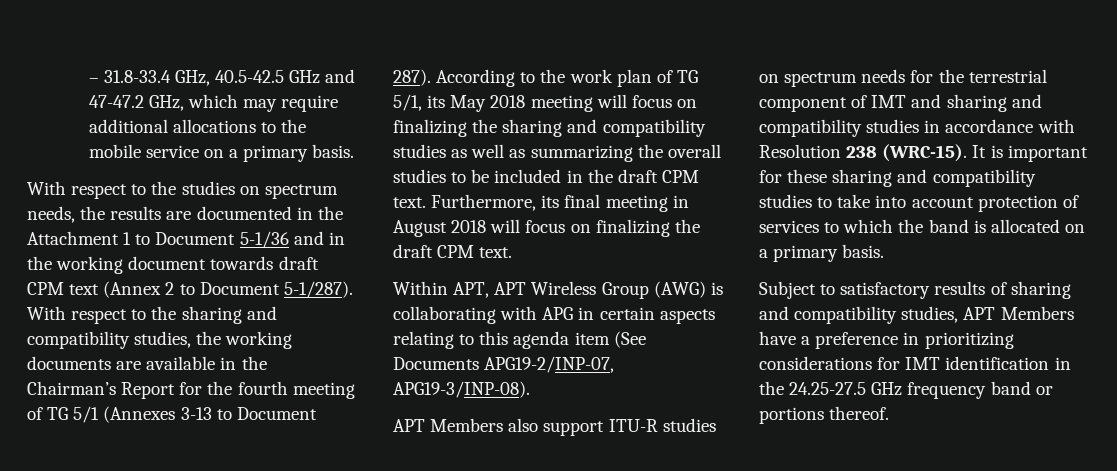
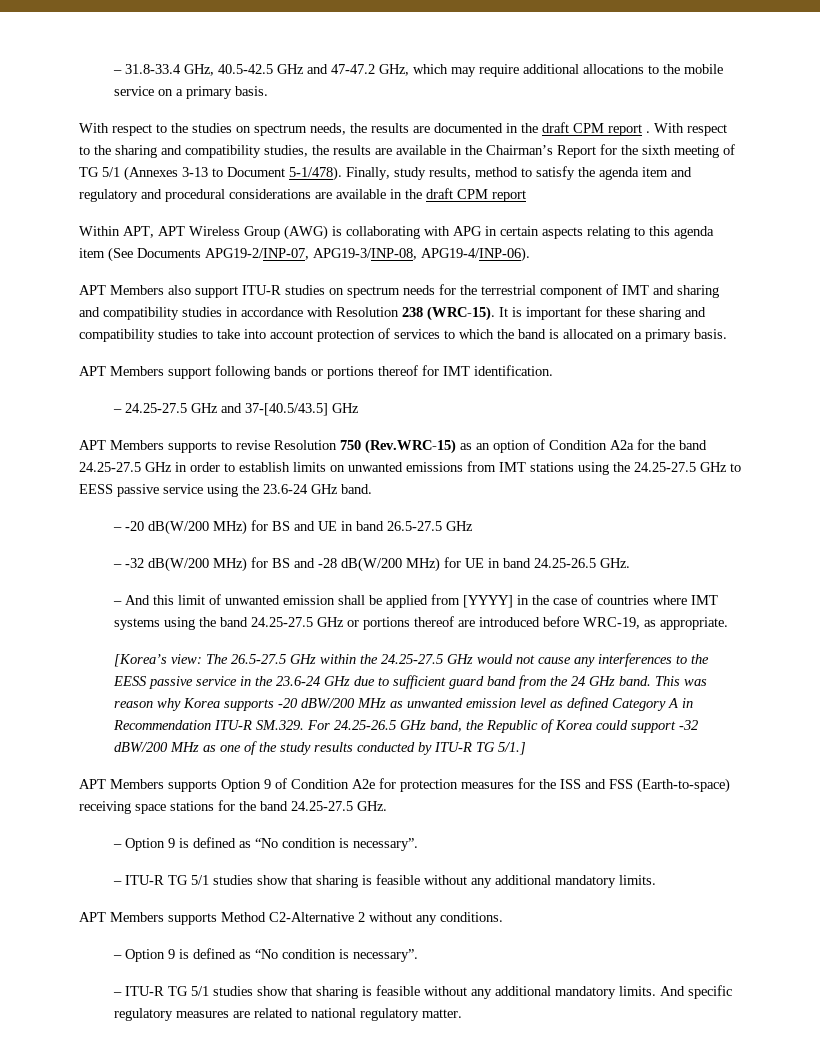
[27,231,345,248] [27,256,319,274] [27,281,353,298] Attachment 1 to Document 5-1/36 and in the working document towards draft CPM text (Annex 2 to Document 5-1/287). -> [542,122,650,136] draft CPM report .
[225,331,293,349] [27,356,111,370] working documents -> [333,145,371,155] results
[237,381,288,395] fourth -> [642,145,671,155] sixth
[393,69,698,87] [393,94,697,112] [393,119,706,137] [393,144,721,162] [393,169,699,183] [393,194,689,212] [393,219,700,237] [393,244,513,258] 287). According to the work plan of TG 5/1, its May 2018 meeting will focus on finalizing the sharing and compatibility studies as well as summarizing the overall studies to be included in the draft CPM text. Furthermore, its final meeting in August 2018 will focus on finalizing the draft CPM text. -> [289,166,692,181] [79,188,526,202] 5-1/478). Finally, study results, method to satisfy the agenda item and regulatory and procedural considerations are available in the draft CPM report
[393,381,530,398] APG19-3/INP-08). -> [313,247,530,262] APG19-3/INP-08, APG19-4/INP-06).
[759,281,1071,299] [759,306,1074,324] [759,331,1014,349] [759,356,1071,370] [759,381,1053,399] [759,406,890,424] Subject to satisfactory results of sharing and compatibility studies, APT Members have a preference in prioritizing considerations for IMT identification in the 24.25-27.5 GHz frequency band or portions thereof. -> [79,365,553,379] [112,403,359,416] [79,439,707,454] [79,461,741,475] [79,484,372,497] [112,520,473,535] [112,557,630,572] [112,594,718,608] [113,616,728,630] [113,653,709,667] [112,675,707,689] [113,697,693,711] [112,719,698,733] [113,741,526,755] [79,778,730,793] [79,800,387,814] [112,837,418,851] [112,874,656,888] [79,912,503,925] [112,948,418,962] [112,985,732,999] [113,1008,462,1021] APT Members support following bands or portions thereof for IMT identification. // – 24.25-27.5 GHz and 37-[40.5/43.5] GHz // APT Members supports to revise Resolution 750 (Rev.WRC-15) as an option of Condition A2a for the band 24.25-27.5 GHz in order to establish limits on unwanted emissions from IMT stations using the 24.25-27.5 GHz to EESS passive service using the 23.6-24 GHz band. // – -20 dB(W/200 MHz) for BS and UE in band 26.5-27.5 GHz // – -32 dB(W/200 MHz) for BS and -28 dB(W/200 MHz) for UE in band 24.25-26.5 GHz. // – And this limit of unwanted emission shall be applied from [YYYY] in the case of countries where IMT systems using the band 24.25-27.5 GHz or portions thereof are introduced before WRC-19, as appropriate. // [Korea’s view: The 26.5-27.5 GHz within the 24.25-27.5 GHz would not cause any interferences to the EESS passive service in the 23.6-24 GHz due to sufficient guard band from the 24 GHz band. This was reason why Korea supports -20 dBW/200 MHz as unwanted emission level as defined Category A in Recommendation ITU-R SM.329. For 24.25-26.5 GHz band, the Republic of Korea could support -32 dBW/200 MHz as one of the study results conducted by ITU-R TG 5/1.] // APT Members supports Option 9 of Condition A2e for protection measures for the ISS and FSS (Earth-to-space) receiving space stations for the band 24.25-27.5 GHz. // – Option 9 is defined as “No condition is necessary”. // – ITU-R TG 5/1 studies show that sharing is feasible without any additional mandatory limits. // APT Members supports Method C2-Alternative 2 without any conditions. // – Option 9 is defined as “No condition is necessary”. // – ITU-R TG 5/1 studies show that sharing is feasible without any additional mandatory limits. And specific regulatory measures are related to national regulatory matter.

